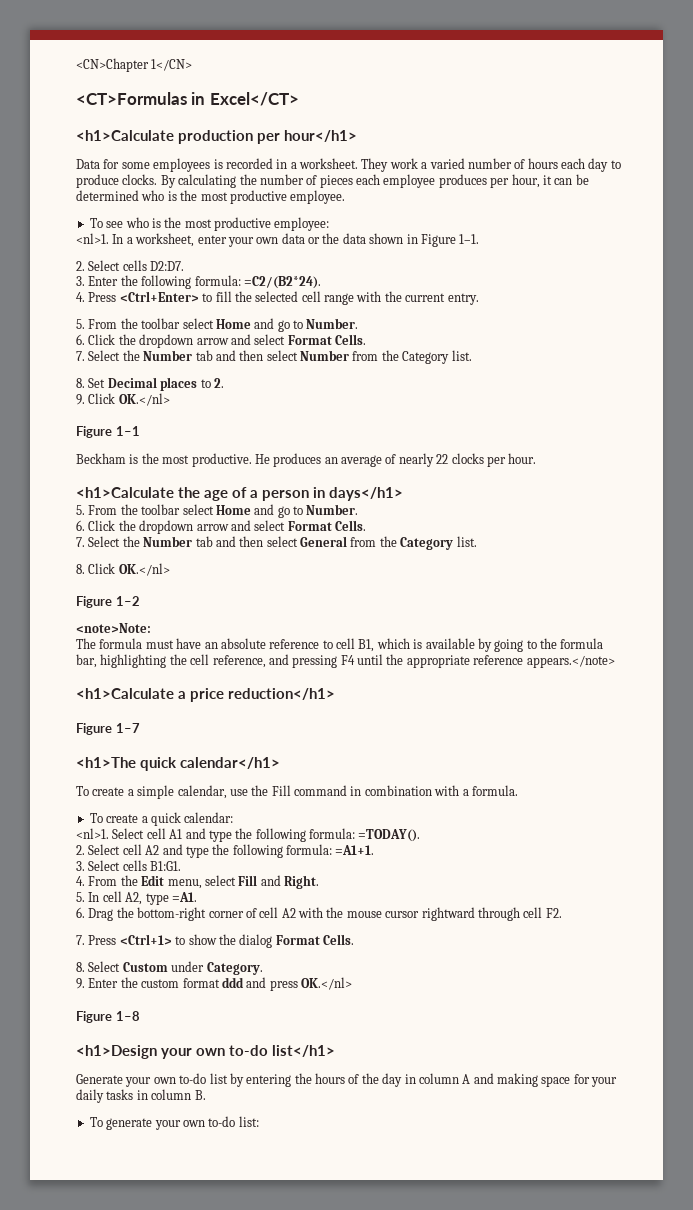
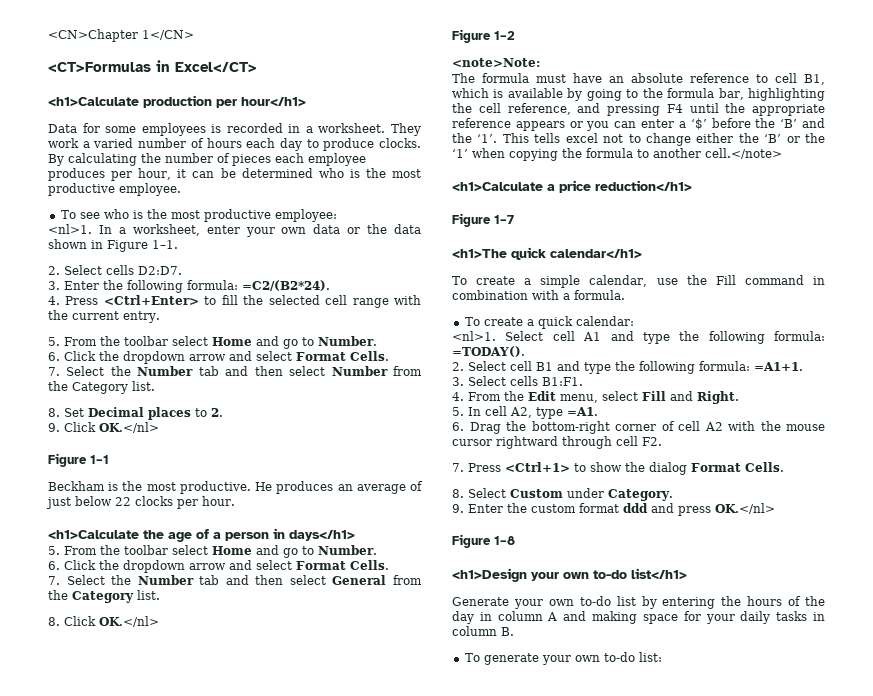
[398,453,434,467] nearly -> [46,496,112,509] just below
[526,655,615,668] appears.</note> -> [515,118,825,131] [452,133,825,146] [452,148,782,161] appears or you can enter a ‘$’ before the ‘B’ and the ‘1’. This tells excel not to change either the ‘B’ or the ‘1’ when copying the formula to another cell.</note>
[145,845,160,855] A2 -> [536,362,553,371] B1
[150,861,182,871] B1:G1. -> [542,377,583,386] B1:F1.

